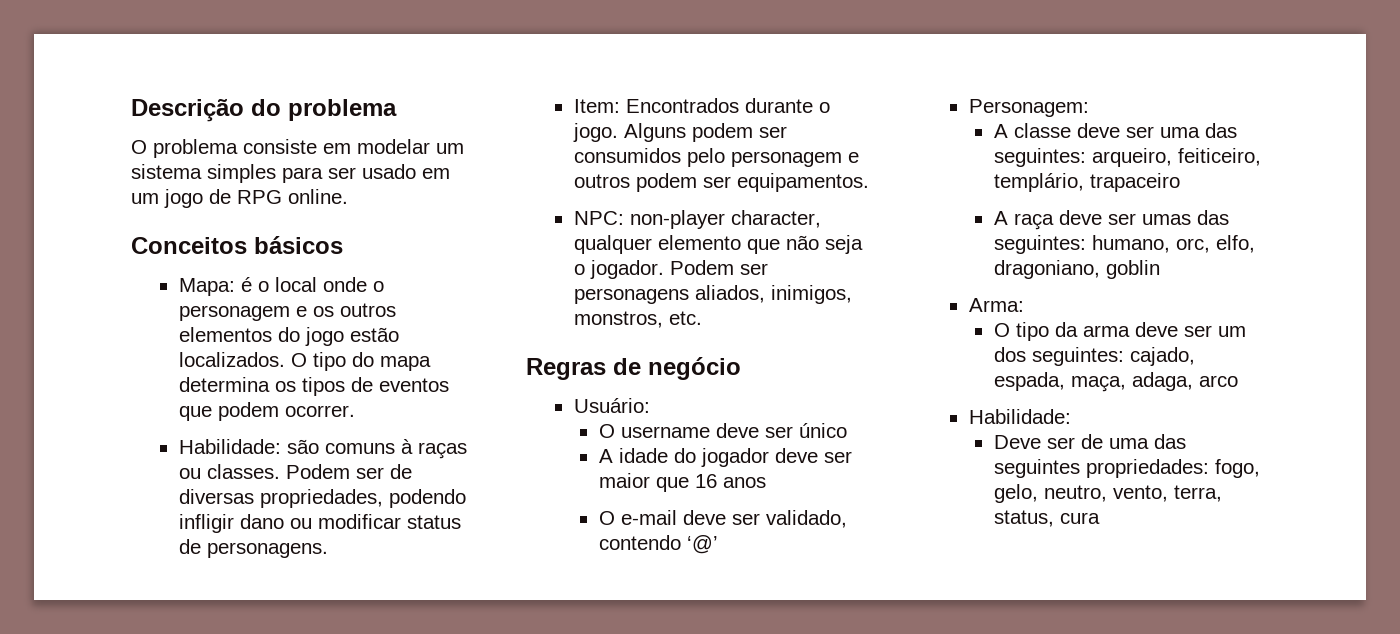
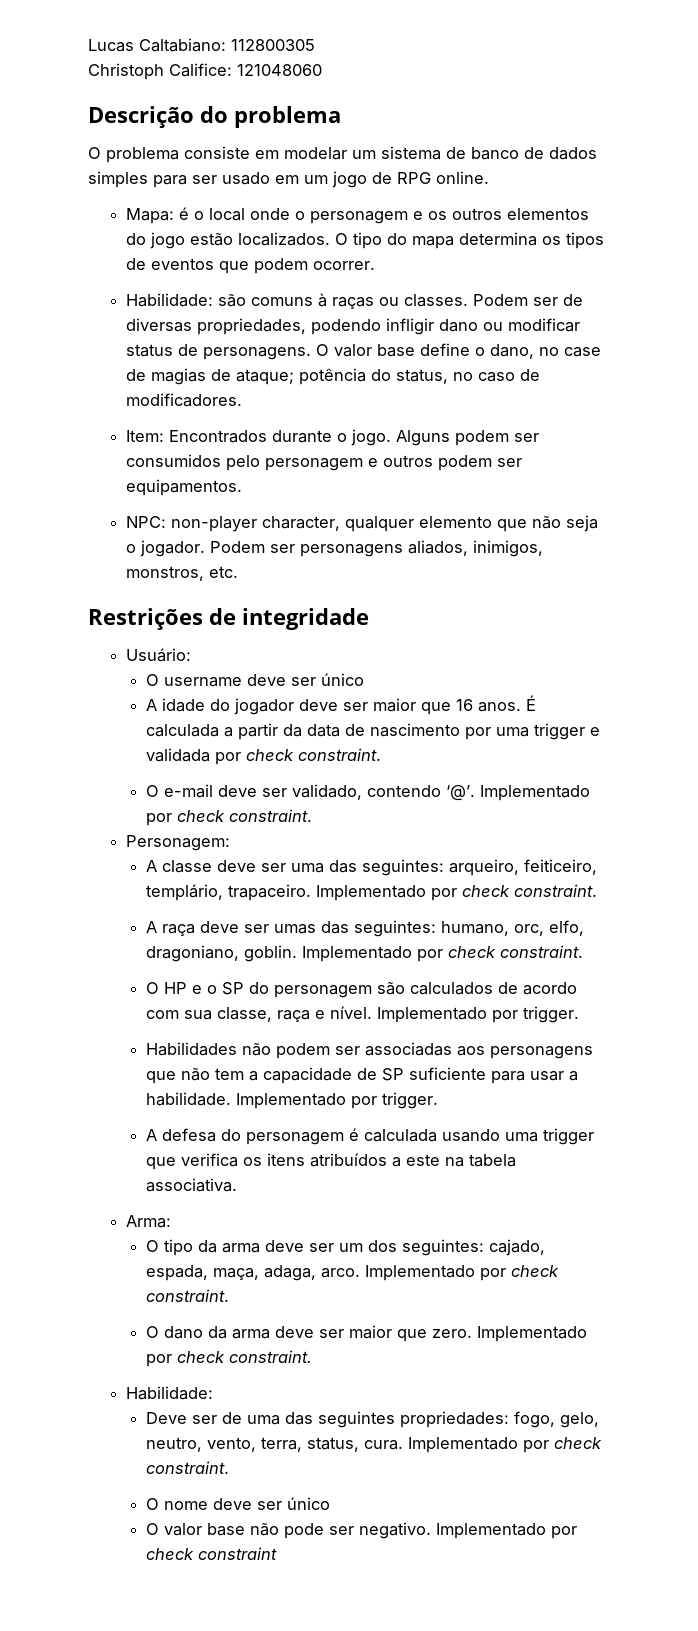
(131, 110) none -> [88,38,315,52] [88,63,322,80] Lucas Caltabiano: 112800305 // Christoph Califice: 121048060 //
(202, 171) none -> [446,147,597,160] de banco de dados
[131,236,343,254] // Conceitos básicos -> (489, 177) none
(328, 550) none -> [316,343,602,359] [126,368,541,385] [126,393,243,407] O valor base define o dano, no case de magias de ataque; potência do status, no caso de modificadores.
[526,357,741,380] Regras de negócio -> [88,608,369,630] Restrições de integridade
[722,477,766,488] anos -> [477,695,536,712] [145,723,600,740] [145,748,381,765] anos. É calculada a partir da data de nascimento por uma trigger e validada por check constraint.
[686,535,718,554] ‘@’ -> [445,785,590,801] [145,809,312,826] ‘@’. Implementado por check constraint.
[1089,173,1180,192] trapaceiro -> [227,884,597,901] trapaceiro. Implementado por check constraint.
[1105,260,1160,279] goblin -> [243,945,583,962] [145,981,577,998] [145,1006,579,1023] [145,1042,593,1059] [145,1067,578,1084] [145,1092,438,1109] [145,1128,594,1145] [145,1153,516,1170] [145,1178,237,1192] goblin. Implementado por check constraint. // O HP e o SP do personagem são calculados de acordo com sua classe, raça e nível. Implementado por trigger. // Habilidades não podem ser associadas aos personagens que não tem a capacidade de SP suficiente para usar a habilidade. Implementado por trigger. // A defesa do personagem é calculada usando uma trigger que verifica os itens atribuídos a este na tabela associativa.
[1198,375,1238,387] arco -> [320,1265,559,1281] [145,1289,229,1302] [145,1325,587,1342] [145,1350,312,1367] arco. Implementado por check constraint. // O dano da arma deve ser maior que zero. Implementado por check constraint.
[1059,512,1100,524] cura -> [363,1437,602,1453] [145,1461,229,1474] [145,1497,330,1510] [145,1522,577,1539] [145,1547,277,1560] cura. Implementado por check constraint. // O nome deve ser único // O valor base não pode ser negativo. Implementado por check constraint

